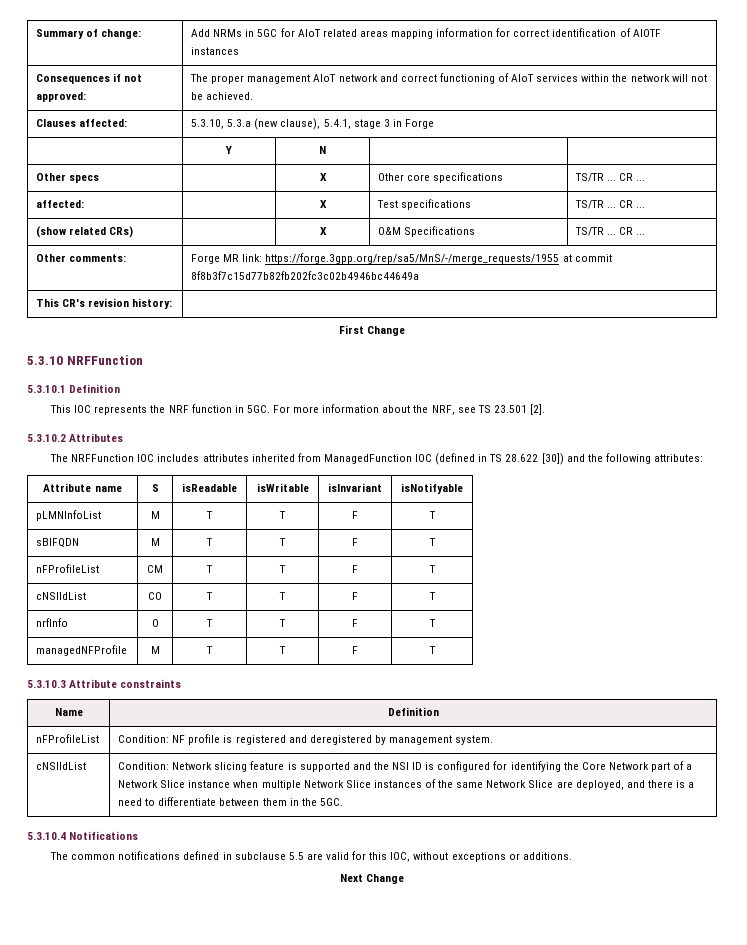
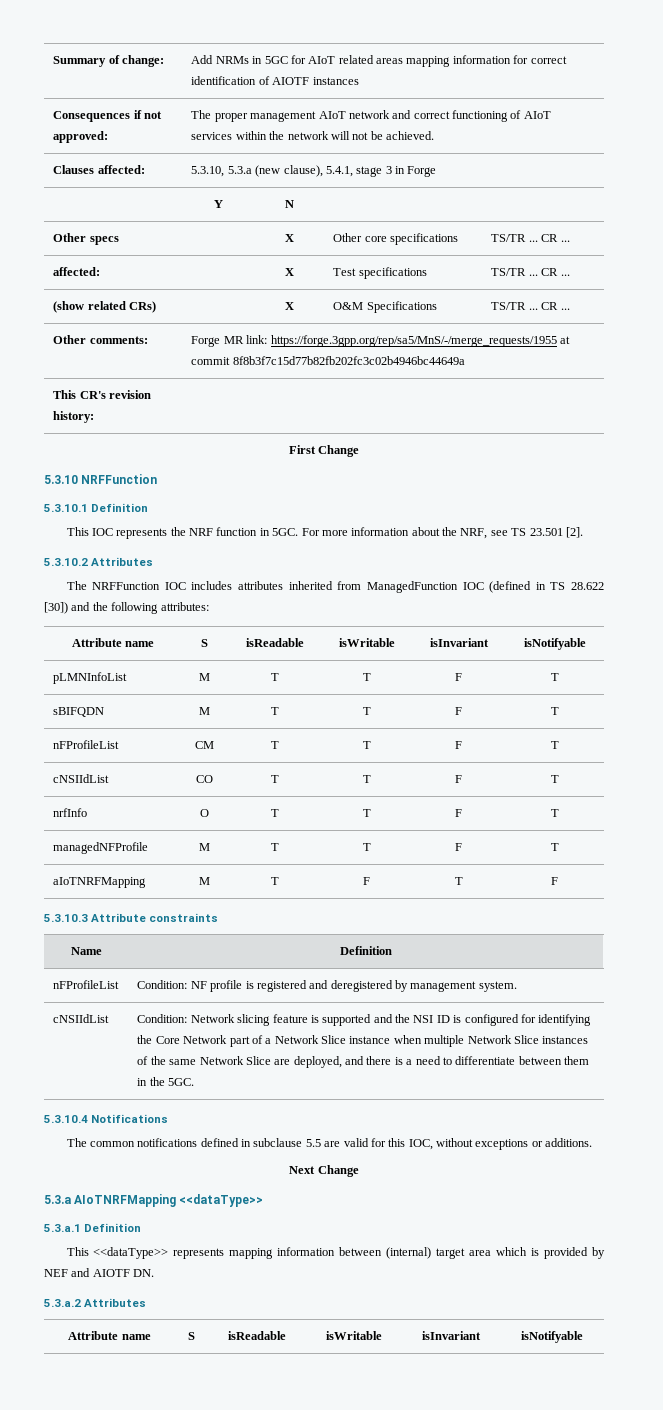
(436, 650) none -> [53,877,147,888] [199,877,210,885] [270,877,279,885] [363,877,370,885] [454,877,463,885] [551,877,558,885] // aIoTNRFMapping | M | T | F | T | F
(405, 879) none -> [44,1194,264,1207] [44,1223,142,1232] [66,1247,605,1259] [44,1268,155,1277] [44,1298,147,1307] [68,1331,151,1340] [187,1332,195,1340] [228,1331,286,1340] [326,1331,382,1340] [421,1331,481,1340] [520,1331,583,1343] // 5.3.a AIoTNRFMapping <<dataType>> // 5.3.a.1 Definition // This <<dataType>> represents mapping information between (internal) target area which is provided by NEF and AIOTF DN. // 5.3.a.2 Attributes // Attribute name | S | isReadable | isWritable | isInvariant | isNotifyable

